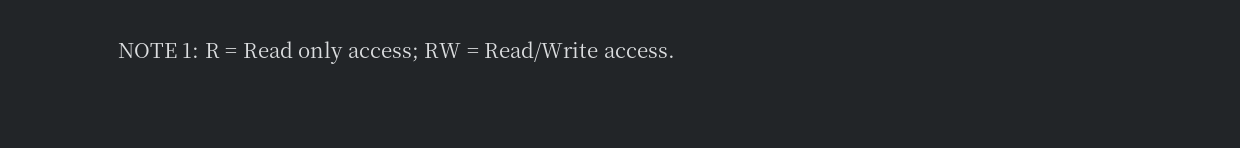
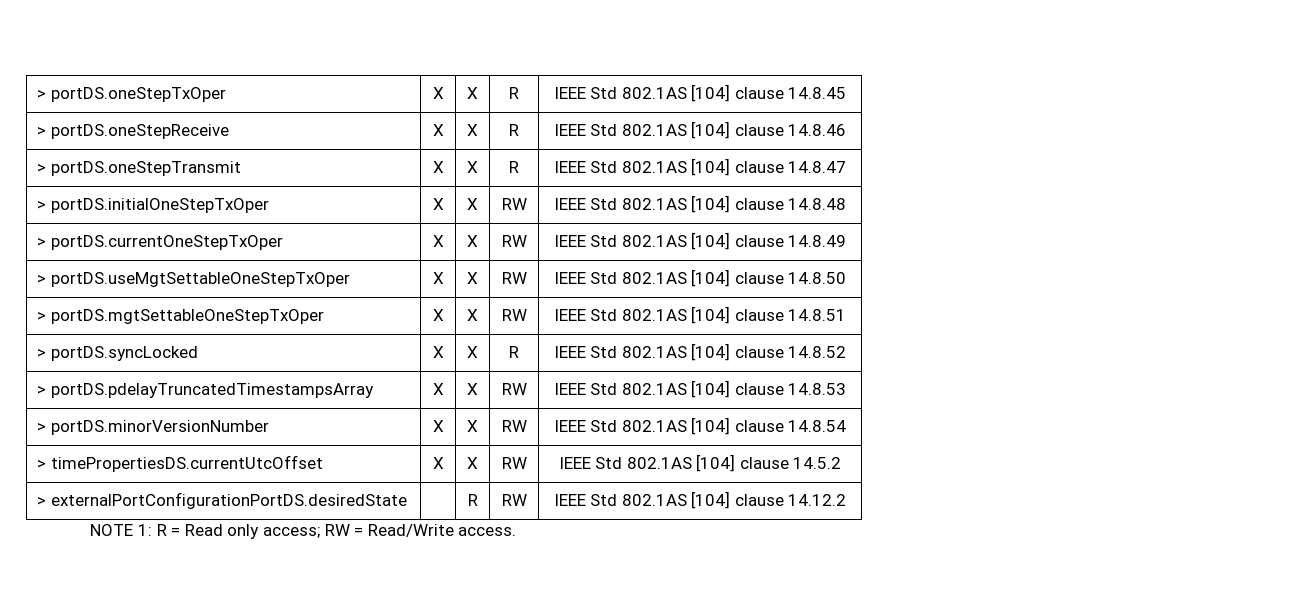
(117, 50) none -> [37,87,226,102] [432,87,444,99] [467,87,478,99] [509,87,519,99] [553,84,847,102] [37,124,229,139] [432,124,444,136] [467,124,478,136] [509,124,519,136] [553,121,847,139] [37,161,241,176] [432,161,444,173] [467,161,478,173] [509,161,519,173] [553,158,847,176] [37,198,269,213] [432,198,444,210] [467,198,478,210] [501,198,527,210] [553,195,847,213] [37,235,283,250] [432,235,444,247] [467,235,478,247] [501,235,527,247] [553,232,847,250] [37,272,350,287] [432,272,444,284] [467,272,478,284] [501,272,527,284] [553,269,847,287] [37,309,324,324] [432,309,444,321] [467,309,478,321] [501,309,527,321] [553,306,847,324] [37,346,198,361] [432,346,444,358] [467,346,478,358] [509,346,519,358] [553,343,847,361] [37,383,374,398] [432,383,444,395] [467,383,478,395] [501,383,527,395] [553,380,847,398] [37,420,269,435] [432,420,444,432] [467,420,478,432] [501,420,527,432] [553,417,847,435] [37,455,323,472] [432,457,444,469] [467,457,478,469] [501,457,527,469] [558,454,842,472] [37,492,407,509] [467,494,478,506] [501,494,527,506] [553,491,847,509] > portDS.oneStepTxOper | X | X | R | IEEE Std 802.1AS [104] clause 14.8.45 // > portDS.oneStepReceive | X | X | R | IEEE Std 802.1AS [104] clause 14.8.46 // > portDS.oneStepTransmit | X | X | R | IEEE Std 802.1AS [104] clause 14.8.47 // > portDS.initialOneStepTxOper | X | X | RW | IEEE Std 802.1AS [104] clause 14.8.48 // > portDS.currentOneStepTxOper | X | X | RW | IEEE Std 802.1AS [104] clause 14.8.49 // > portDS.useMgtSettableOneStepTxOper | X | X | RW | IEEE Std 802.1AS [104] clause 14.8.50 // > portDS.mgtSettableOneStepTxOper | X | X | RW | IEEE Std 802.1AS [104] clause 14.8.51 // > portDS.syncLocked | X | X | R | IEEE Std 802.1AS [104] clause 14.8.52 // > portDS.pdelayTruncatedTimestampsArray | X | X | RW | IEEE Std 802.1AS [104] clause 14.8.53 // > portDS.minorVersionNumber | X | X | RW | IEEE Std 802.1AS [104] clause 14.8.54 // > timePropertiesDS.currentUtcOffset | X | X | RW | IEEE Std 802.1AS [104] clause 14.5.2 // > externalPortConfigurationPortDS.desiredState | | R | RW | IEEE Std 802.1AS [104] clause 14.12.2 //

